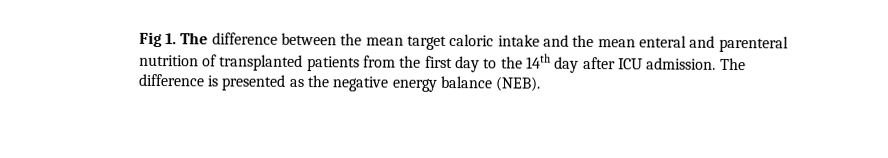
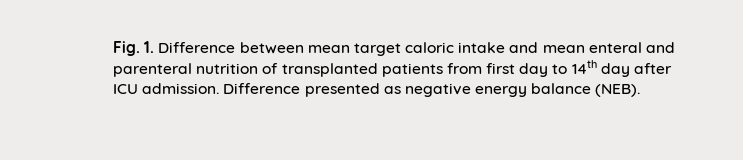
[138,31,363,48] Fig 1. The difference between the -> [112,41,304,56] Fig. 1. Difference between
[572,34,595,48] the -> (539, 47) none
[399,55,422,68] the -> (482, 68) none
[500,56,523,69] the -> (568, 69) none
[719,57,746,71] [137,73,220,87] The difference is -> [223,83,301,94] Difference
[307,75,331,88] the -> (401, 90) none

